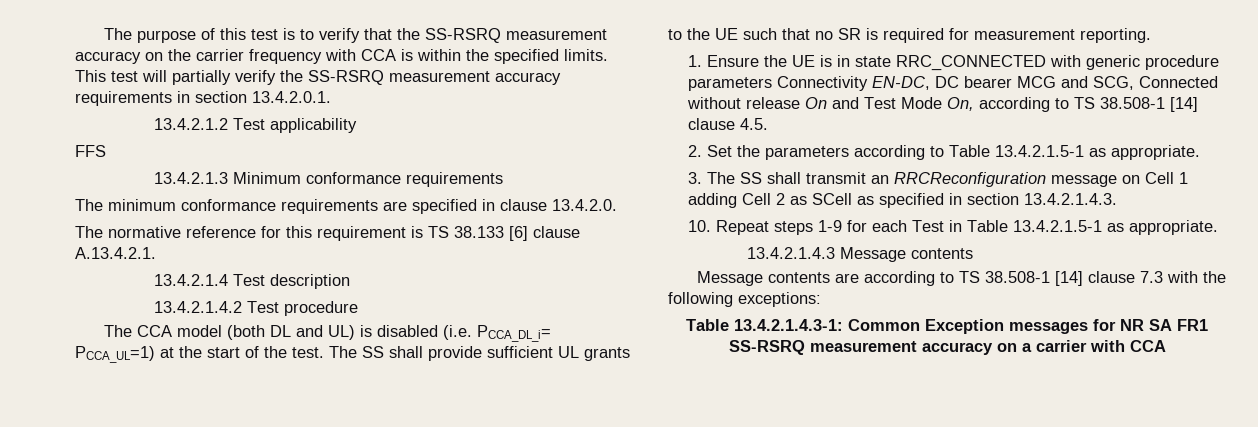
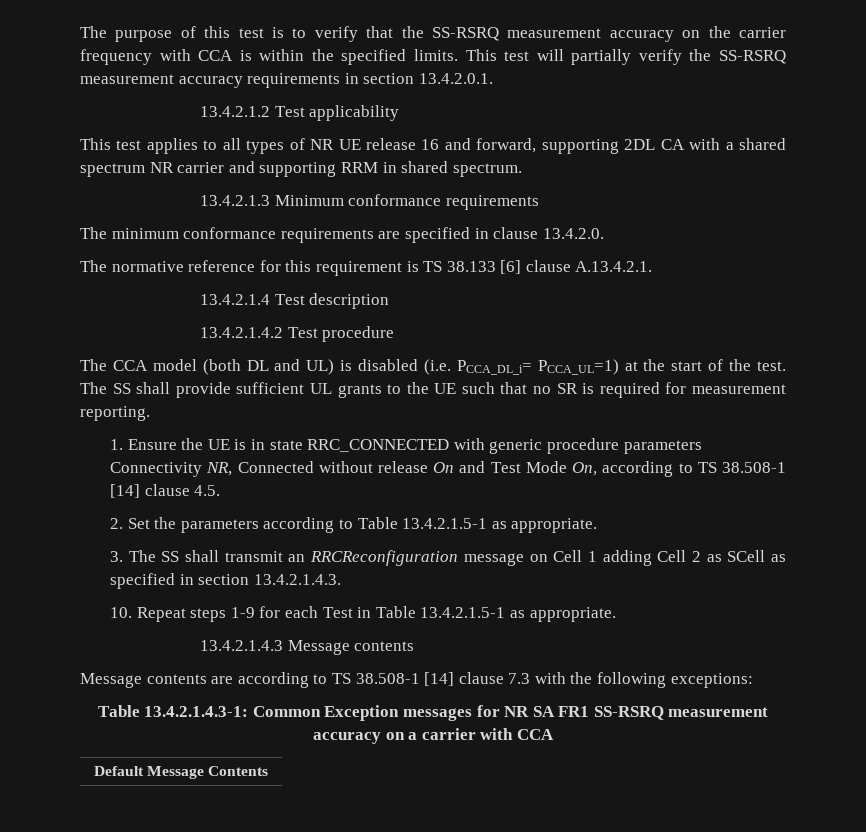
[75,145,106,157] FFS -> [80,138,787,154] [80,161,522,177] This test applies to all types of NR UE release 16 and forward, supporting 2DL CA with a shared spectrum NR carrier and supporting RRM in shared spectrum.
[871,76,1134,90] EN-DC, DC bearer MCG and SCG, -> [206,462,233,476] NR,
(1166, 346) none -> [93,766,269,779] // Default Message Contents

